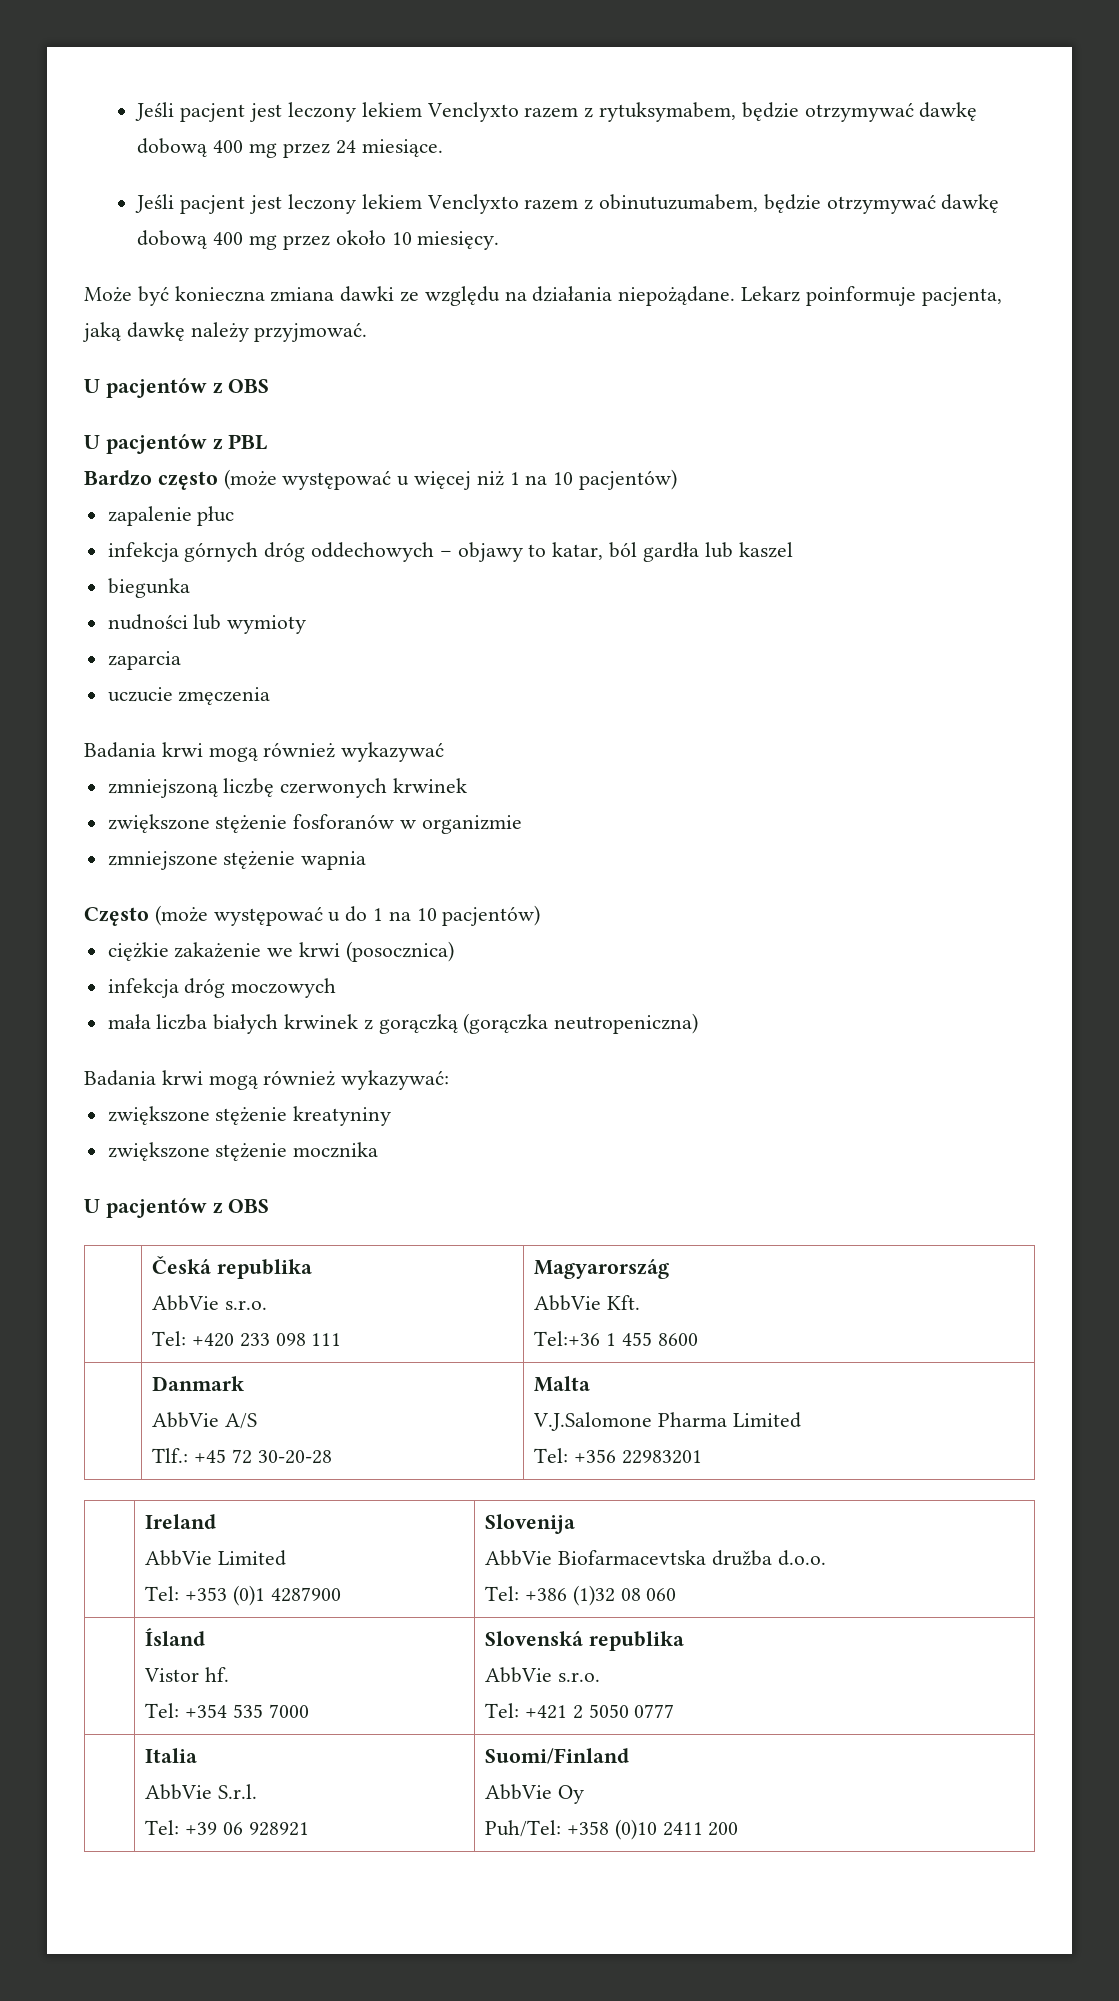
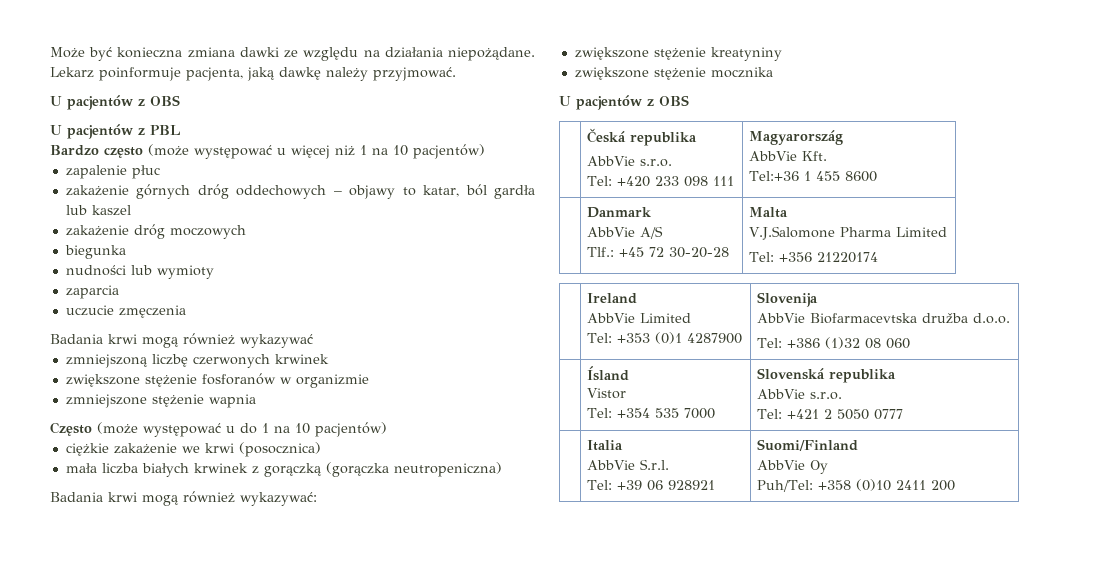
[135,102,978,122] [137,138,443,158] [135,194,1000,214] [137,230,500,250] Jeśli pacjent jest leczony lekiem Venclyxto razem z rytuksymabem, będzie otrzymywać dawkę dobową 400 mg przez 24 miesiące. // Jeśli pacjent jest leczony lekiem Venclyxto razem z obinutuzumabem, będzie otrzymywać dawkę dobową 400 mg przez około 10 miesięcy. // -> (50, 52) none
[107,542,179,562] infekcja -> [65,185,129,196] zakażenie
(793, 550) none -> [65,224,246,239] // zakażenie dróg moczowych
[107,978,337,998] // infekcja dróg moczowych -> (321, 449) none
[621,1450,702,1464] 22983201 -> [816,252,878,263] 21220174
[204,1667,229,1682] hf. -> (626, 393) none

